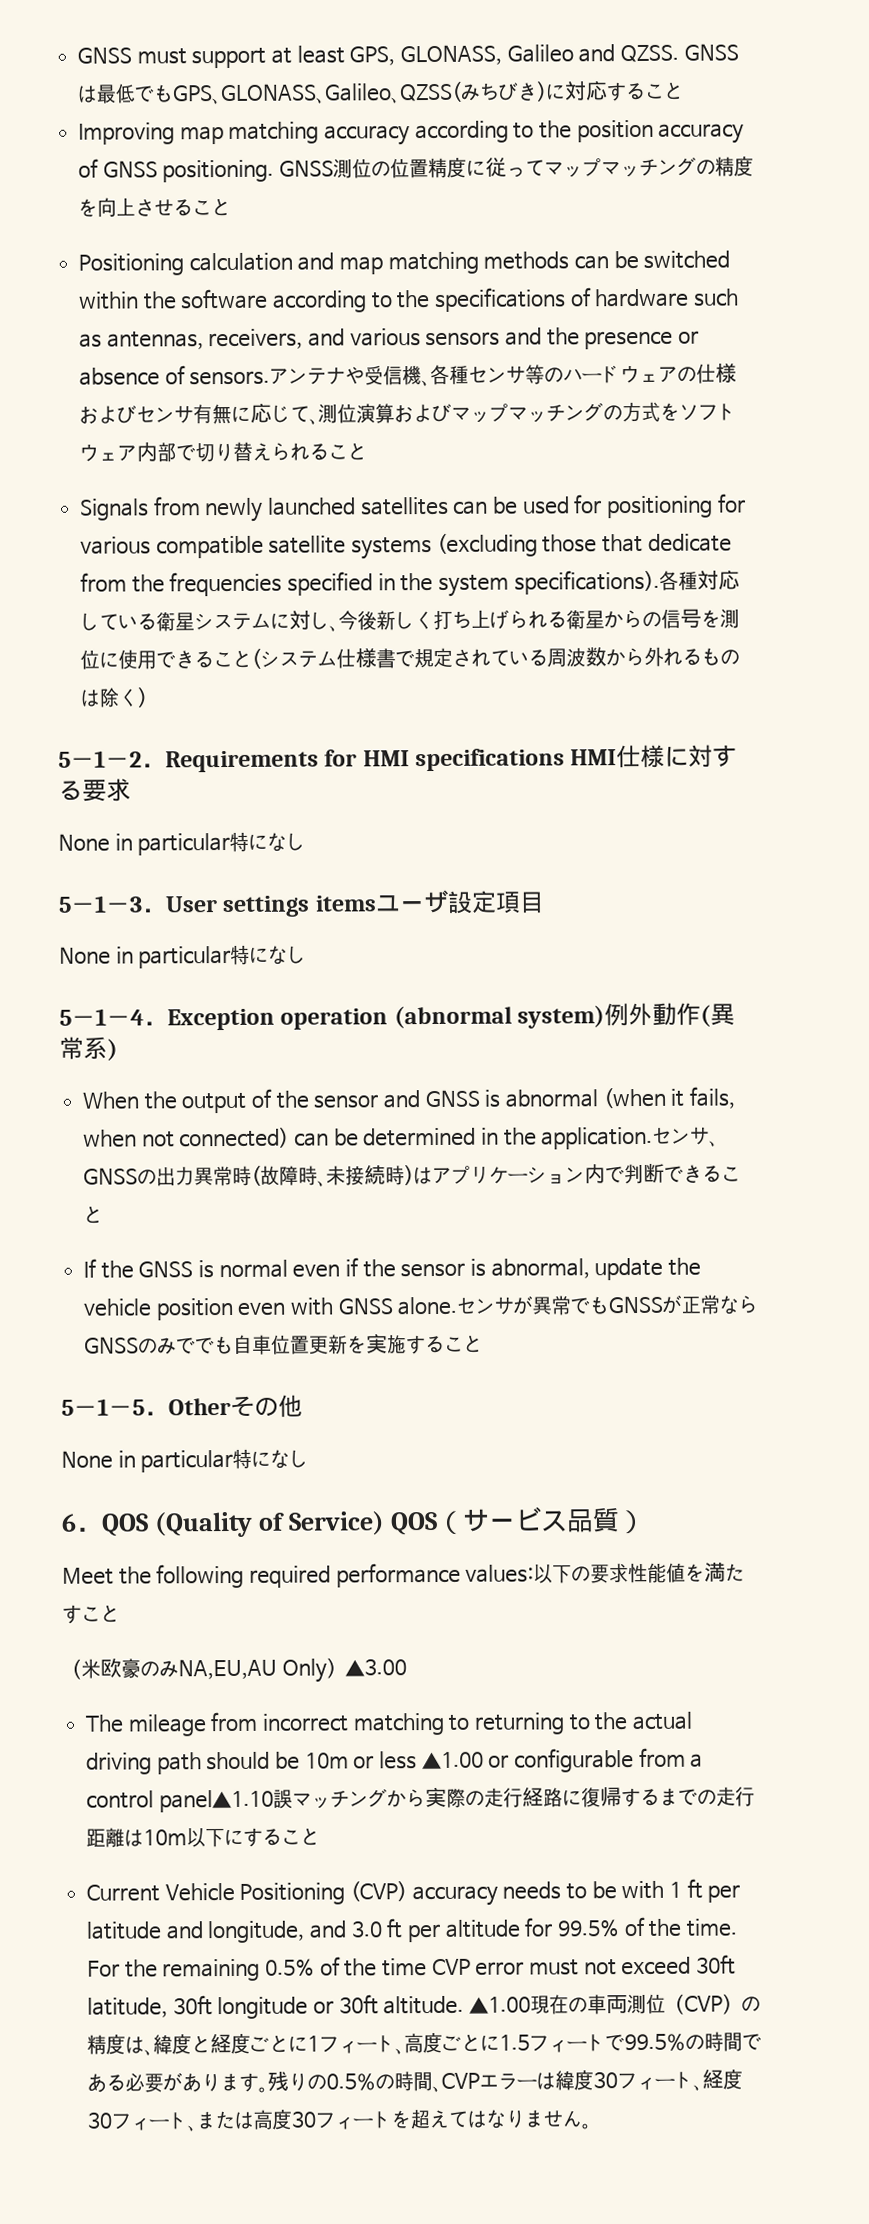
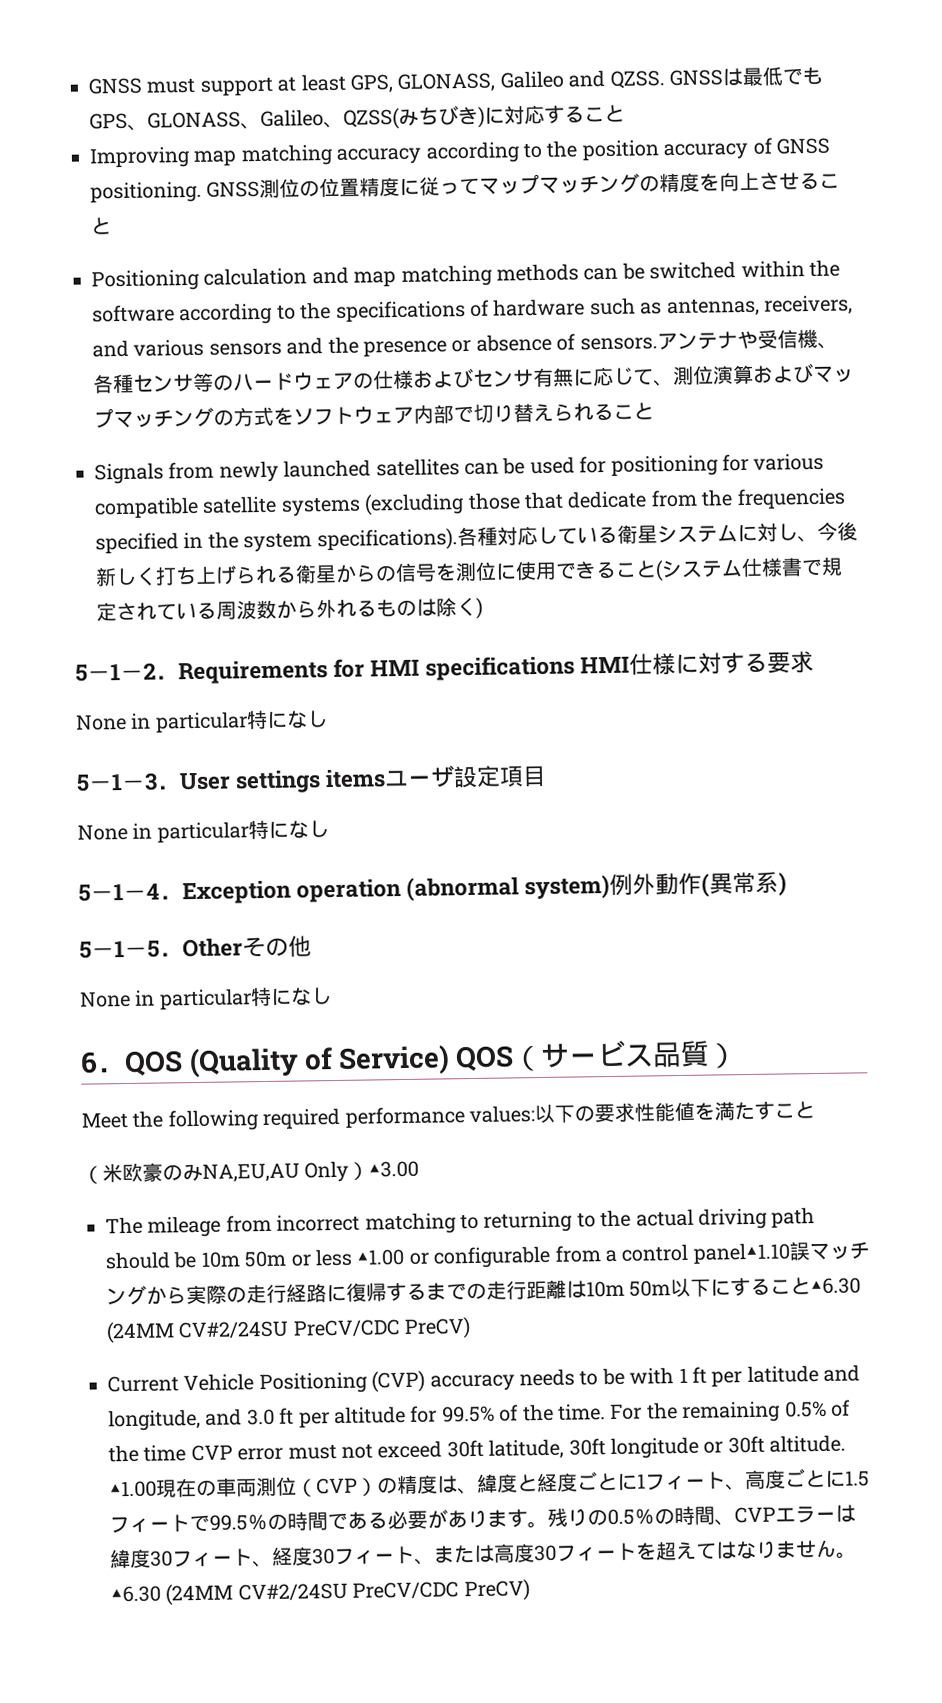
[82,1086,736,1114] [83,1126,720,1150] [83,1163,742,1187] [83,1206,104,1224] [83,1257,702,1281] [83,1294,759,1321] [84,1333,484,1355] // When the output of the sensor and GNSS is abnormal (when it fails, when not connected) can be determined in the application.センサ、GNSSの出力異常時(故障時、未接続時)はアプリケーション内で判断できること // If the GNSS is normal even if the sensor is abnormal, update the vehicle position even with GNSS alone.センサが異常でもGNSSが正常ならGNSSのみででも自車位置更新を実施すること -> (788, 884) none
(349, 1760) none -> [244,1250,287,1268] 50m
(188, 1837) none -> [629,1280,672,1297] 50m
(321, 1837) none -> [810,1277,862,1295] [106,1317,472,1344] ▲6.30 (24MM CV#2/24SU PreCV/CDC PreCV)
(592, 2126) none -> [110,1579,530,1606] ▲6.30 (24MM CV#2/24SU PreCV/CDC PreCV)

